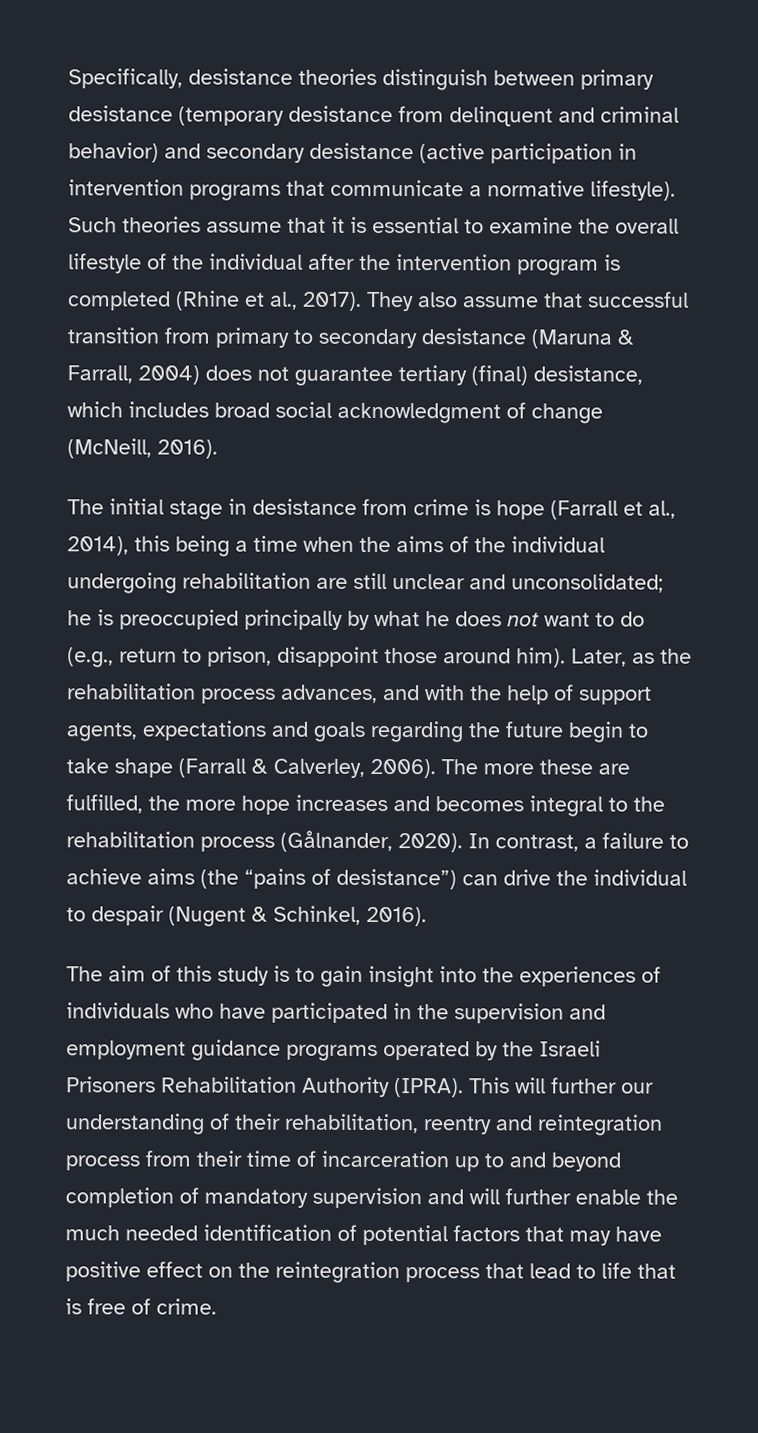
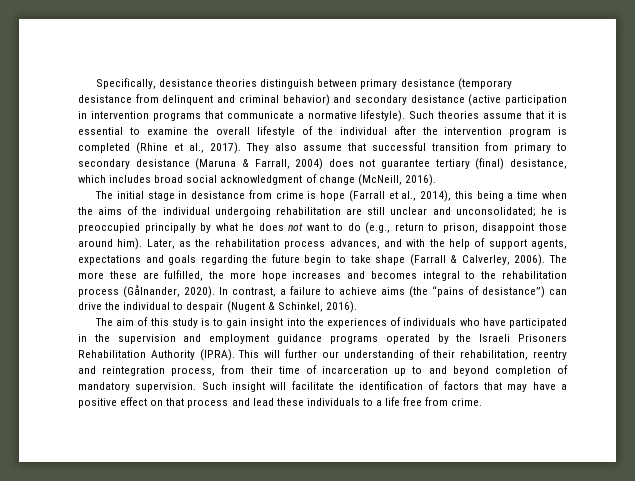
[65,1155,140,1171] process -> [171,367,216,376] process,
[312,1187,678,1209] [65,1225,198,1241] supervision and will further enable the much needed -> [135,381,354,392] supervision. Such insight will facilitate the
[362,1224,448,1246] potential -> (440, 385) none
(662, 1234) none -> [561,384,568,390] a
[238,1261,676,1284] [65,1298,151,1315] the reintegration process that lead to life that is free of -> [166,397,449,408] that process and lead these individuals to a life free from

